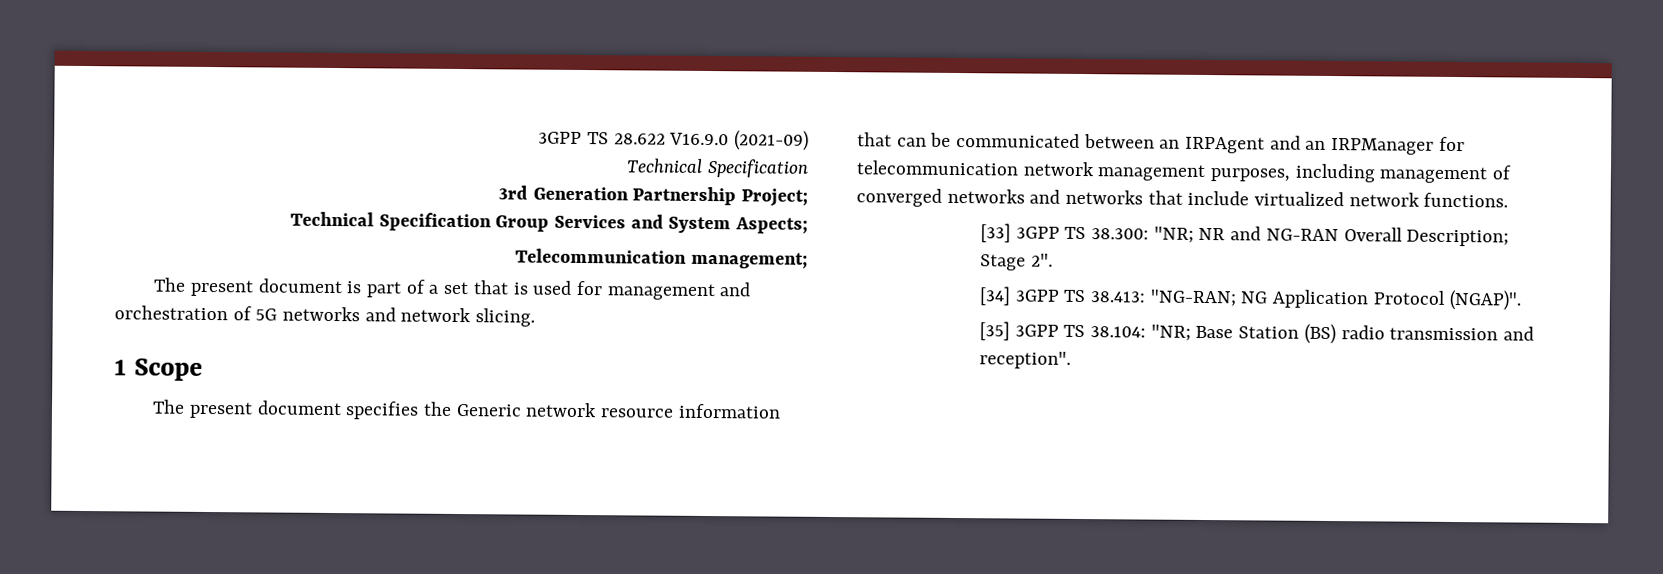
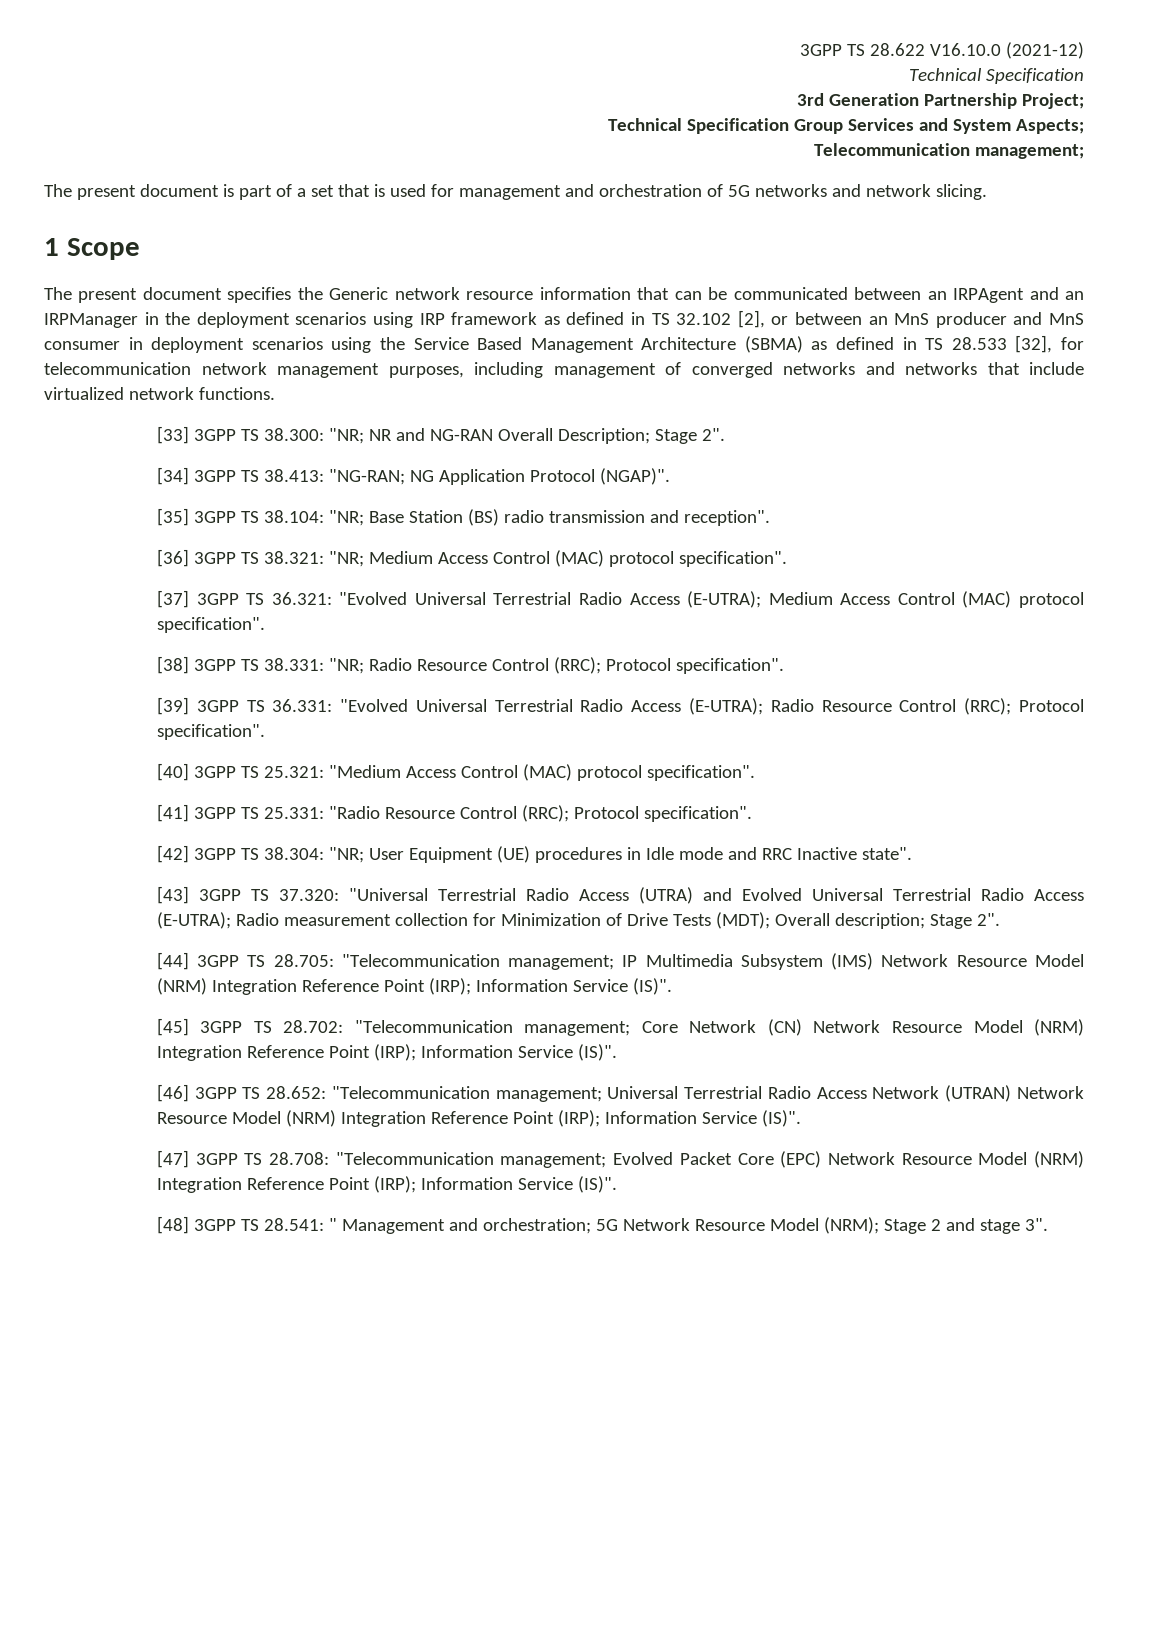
[669,130,809,151] V16.9.0 (2021-09) -> [930,42,1084,59] V16.10.0 (2021-12)
(1435, 146) none -> [144,310,1085,328] [44,335,1053,353] in the deployment scenarios using IRP framework as defined in TS 32.102 [2], or between an MnS producer and MnS consumer in deployment scenarios using the Service Based Management Architecture (SBMA) as defined in TS 28.533 [32],
(1072, 360) none -> [156,549,787,567] [156,590,1084,608] [156,617,265,633] [156,656,784,674] [156,697,1084,715] [156,724,265,740] [156,763,755,781] [156,804,752,822] [156,845,912,863] [156,886,1084,904] [156,912,1000,929] [156,952,1084,970] [156,978,672,995] [156,1018,1084,1036] [156,1044,617,1061] [156,1084,1084,1102] [156,1110,801,1127] [156,1150,1084,1168] [156,1176,617,1193] [156,1216,1048,1234] // [36] 3GPP TS 38.321: "NR; Medium Access Control (MAC) protocol specification". // [37] 3GPP TS 36.321: "Evolved Universal Terrestrial Radio Access (E-UTRA); Medium Access Control (MAC) protocol specification". // [38] 3GPP TS 38.331: "NR; Radio Resource Control (RRC); Protocol specification". // [39] 3GPP TS 36.331: "Evolved Universal Terrestrial Radio Access (E-UTRA); Radio Resource Control (RRC); Protocol specification". // [40] 3GPP TS 25.321: "Medium Access Control (MAC) protocol specification". // [41] 3GPP TS 25.331: "Radio Resource Control (RRC); Protocol specification". // [42] 3GPP TS 38.304: "NR; User Equipment (UE) procedures in Idle mode and RRC Inactive state". // [43] 3GPP TS 37.320: "Universal Terrestrial Radio Access (UTRA) and Evolved Universal Terrestrial Radio Access (E-UTRA); Radio measurement collection for Minimization of Drive Tests (MDT); Overall description; Stage 2". // [44] 3GPP TS 28.705: "Telecommunication management; IP Multimedia Subsystem (IMS) Network Resource Model (NRM) Integration Reference Point (IRP); Information Service (IS)". // [45] 3GPP TS 28.702: "Telecommunication management; Core Network (CN) Network Resource Model (NRM) Integration Reference Point (IRP); Information Service (IS)". // [46] 3GPP TS 28.652: "Telecommunication management; Universal Terrestrial Radio Access Network (UTRAN) Network Resource Model (NRM) Integration Reference Point (IRP); Information Service (IS)". // [47] 3GPP TS 28.708: "Telecommunication management; Evolved Packet Core (EPC) Network Resource Model (NRM) Integration Reference Point (IRP); Information Service (IS)". // [48] 3GPP TS 28.541: " Management and orchestration; 5G Network Resource Model (NRM); Stage 2 and stage 3".

